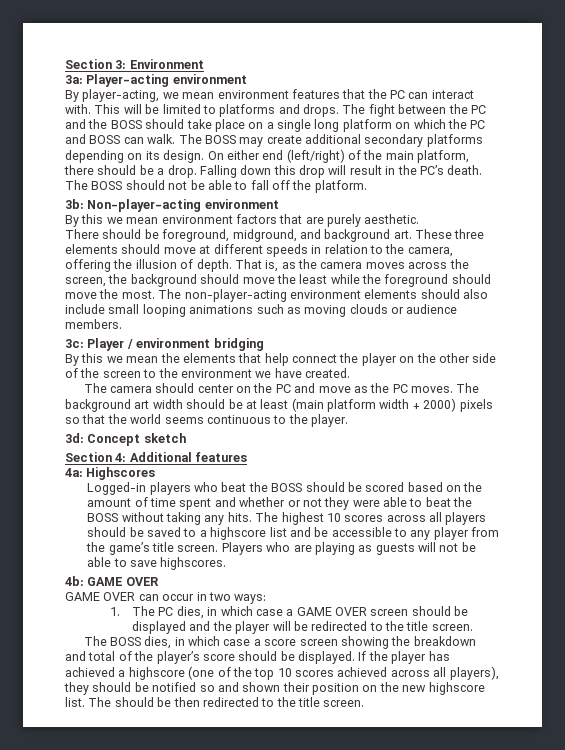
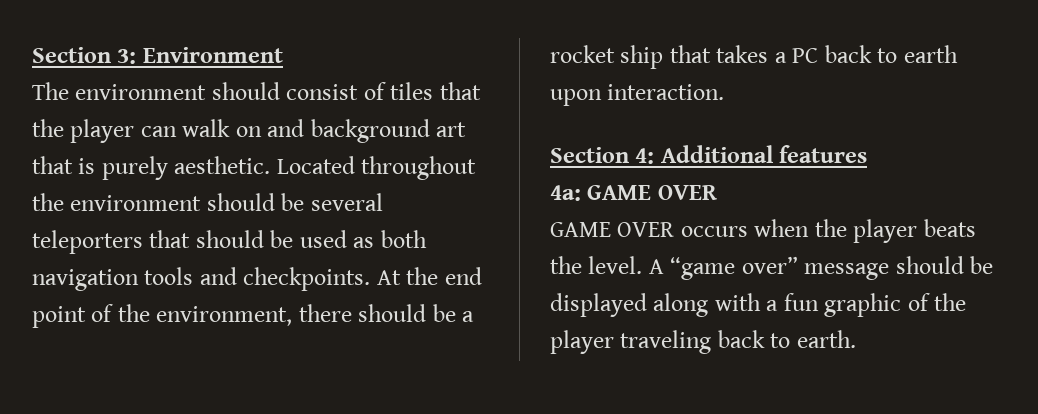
[65,74,247,87] [65,89,474,102] [65,104,486,117] [65,119,486,132] [65,134,483,147] [65,149,470,163] [64,165,483,178] [65,180,367,193] [65,199,279,212] [65,214,420,227] [65,229,485,242] [65,244,453,257] [65,259,469,272] [65,274,491,287] [65,289,488,302] [65,304,458,317] [65,319,122,329] [65,338,264,351] [65,353,497,366] [65,368,350,378] [83,383,480,393] [65,398,493,412] [65,414,348,427] [65,433,186,446] 3a: Player-acting environment // By player-acting, we mean environment features that the PC can interact with. This will be limited to platforms and drops. The fight between the PC and the BOSS should take place on a single long platform on which the PC and BOSS can walk. The BOSS may create additional secondary platforms depending on its design. On either end (left/right) of the main platform, there should be a drop. Falling down this drop will result in the PC’s death. The BOSS should not be able to fall off the platform. // 3b: Non-player-acting environment // By this we mean environment factors that are purely aesthetic. // There should be foreground, midground, and background art. These three elements should move at different speeds in relation to the camera, offering the illusion of depth. That is, as the camera moves across the screen, the background should move the least while the foreground should move the most. The non-player-acting environment elements should also include small looping animations such as moving clouds or audience members. // 3c: Player / environment bridging // By this we mean the elements that help connect the player on the other side of the screen to the environment we have created. // The camera should center on the PC and move as the PC moves. The background art width should be at least (main platform width + 2000) pixels so that the world seems continuous to the player. // 3d: Concept sketch -> [32,82,481,100] [32,119,467,143] [32,156,477,180] [32,193,383,211] [32,230,427,254] [32,267,482,291] [32,304,475,328] [550,45,958,69] [550,84,725,106] The environment should consist of tiles that the player can walk on and background art that is purely aesthetic. Located throughout the environment should be several teleporters that should be used as both navigation tools and checkpoints. At the end point of the environment, there should be a rocket ship that takes a PC back to earth upon interaction.
[86,467,156,480] [87,482,483,495] [87,497,473,510] [87,512,487,525] [87,527,500,540] [86,542,476,555] [87,557,227,570] [65,576,159,586] [65,592,267,604] [109,606,469,619] [132,621,473,634] [83,636,476,649] [65,651,450,664] [65,666,499,680] [64,682,485,695] [65,697,365,707] Highscores // Logged-in players who beat the BOSS should be scored based on the amount of time spent and whether or not they were able to beat the BOSS without taking any hits. The highest 10 scores across all players should be saved to a highscore list and be accessible to any player from the game’s title screen. Players who are playing as guests will not be able to save highscores. // 4b: GAME OVER // GAME OVER can occur in two ways: // 1. The PC dies, in which case a GAME OVER screen should be displayed and the player will be redirected to the title screen. // The BOSS dies, in which case a score screen showing the breakdown and total of the player’s score should be displayed. If the player has achieved a highscore (one of the top 10 scores achieved across all players), they should be notified so and shown their position on the new highscore list. The should be then redirected to the title screen. -> [587,185,717,200] [550,219,976,243] [550,256,994,280] [550,293,967,317] [550,330,856,354] GAME OVER // GAME OVER occurs when the player beats the level. A “game over” message should be displayed along with a fun graphic of the player traveling back to earth.

